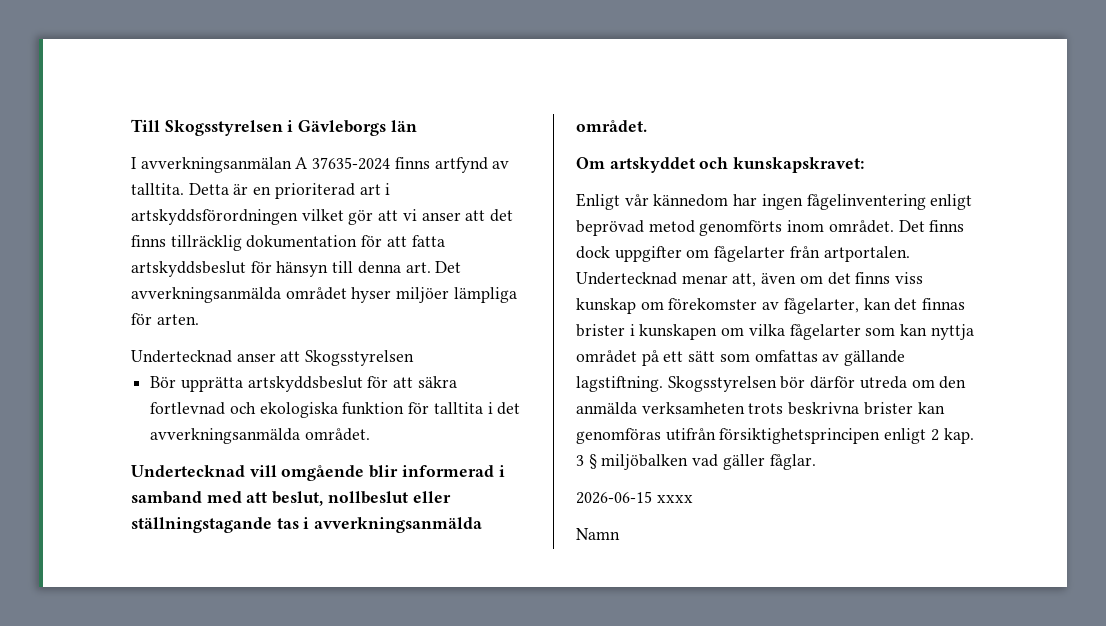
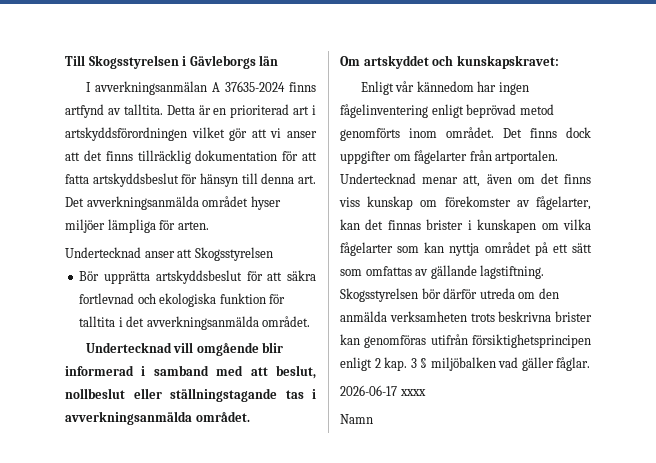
[576,491,652,504] 2026-06-15 -> [340,385,397,396] 2026-06-17

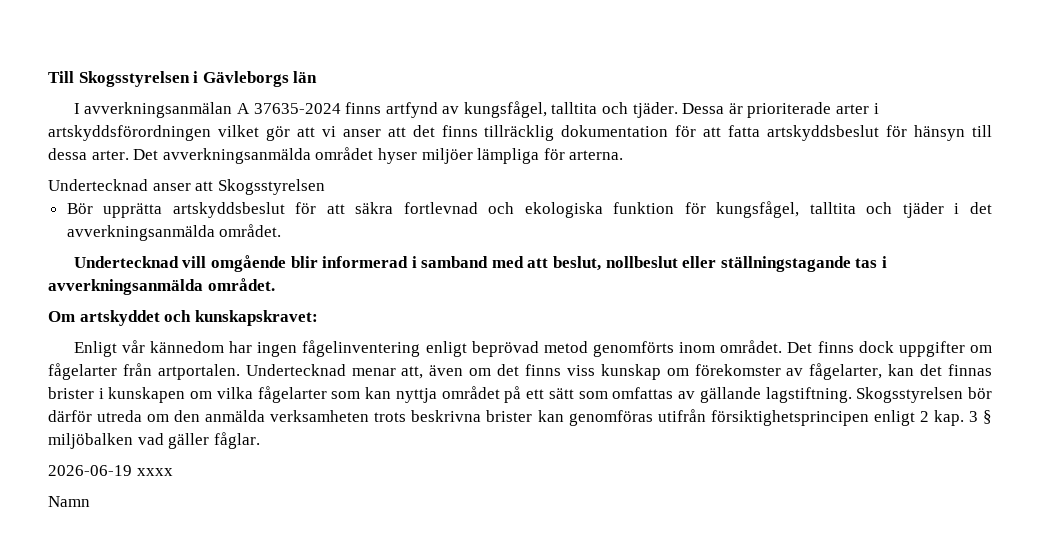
[123,104,310,118] talltita. Detta är en prioriterad art -> [463,101,870,118] kungsfågel, talltita och tjäder. Dessa är prioriterade arter
[261,173,316,184] denna art. -> [48,148,129,160] dessa arter.
[177,221,209,230] arten. -> [569,150,624,160] arterna.
[79,316,116,327] talltita -> [716,201,944,218] kungsfågel, talltita och tjäder
[340,385,397,396] 2026-06-17 -> [48,465,132,476] 2026-06-19

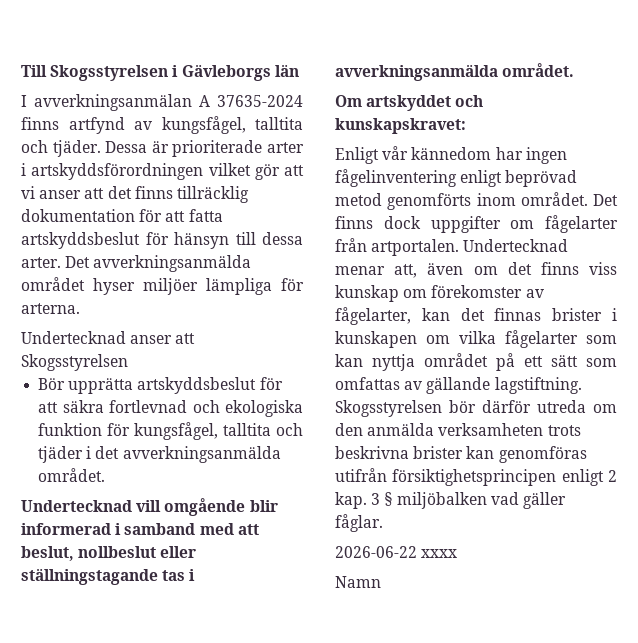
[48,465,132,476] 2026-06-19 -> [335,546,417,558] 2026-06-22

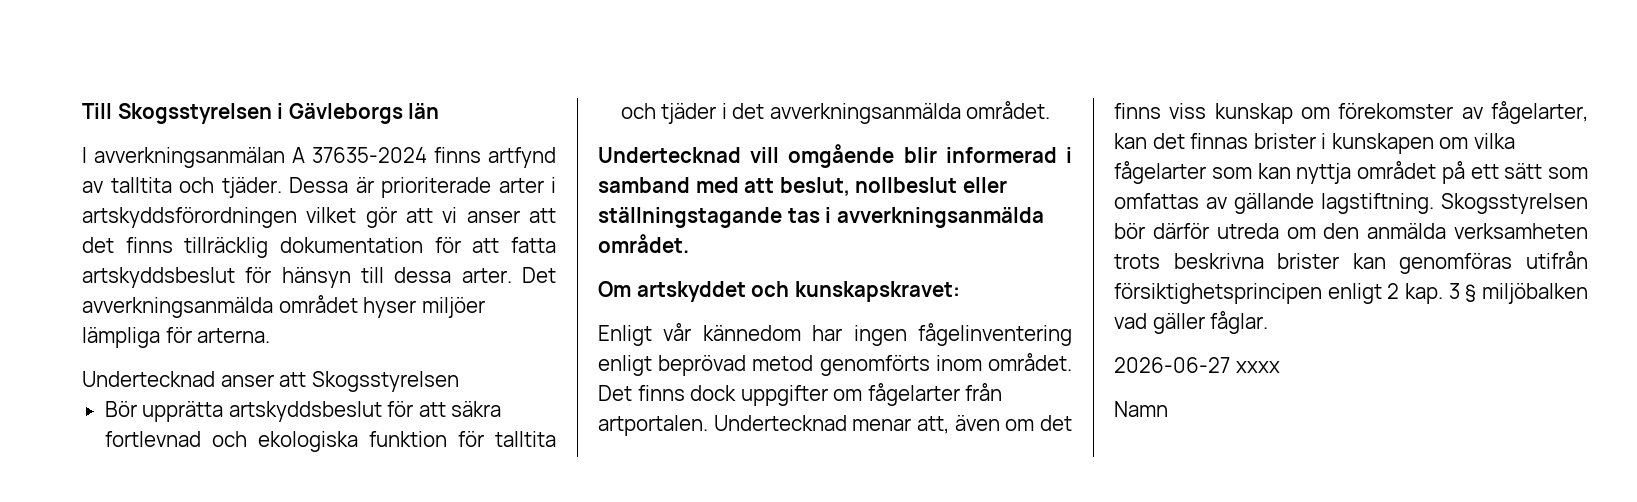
[161,116,246,134] kungsfågel, -> (103, 187) none
[134,422,219,440] kungsfågel, -> (484, 439) none
[335,546,417,558] 2026-06-22 -> [1114,357,1230,373] 2026-06-27

